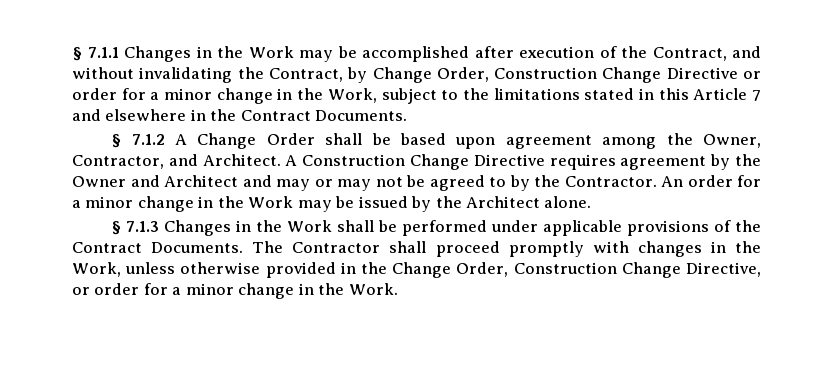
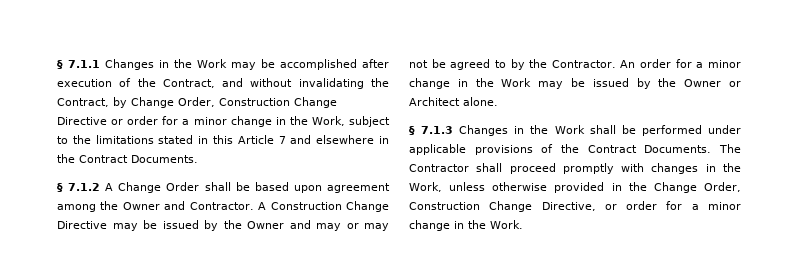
[702,134,761,148] [72,154,281,169] Owner, Contractor, and Architect. -> [122,201,254,210] Owner and Contractor.
[549,154,707,170] requires agreement -> [112,220,199,231] may be issued
[164,175,272,187] Architect and -> (311, 224) none
(462, 202) none -> [684,79,741,87] Owner or

